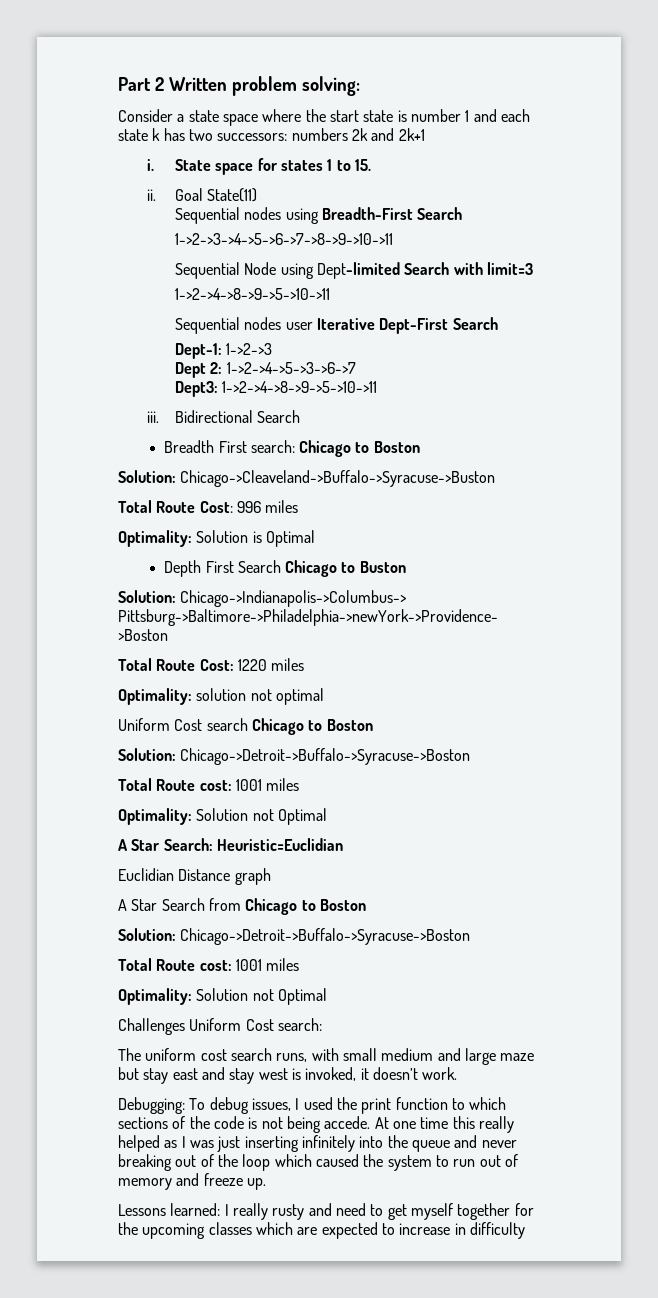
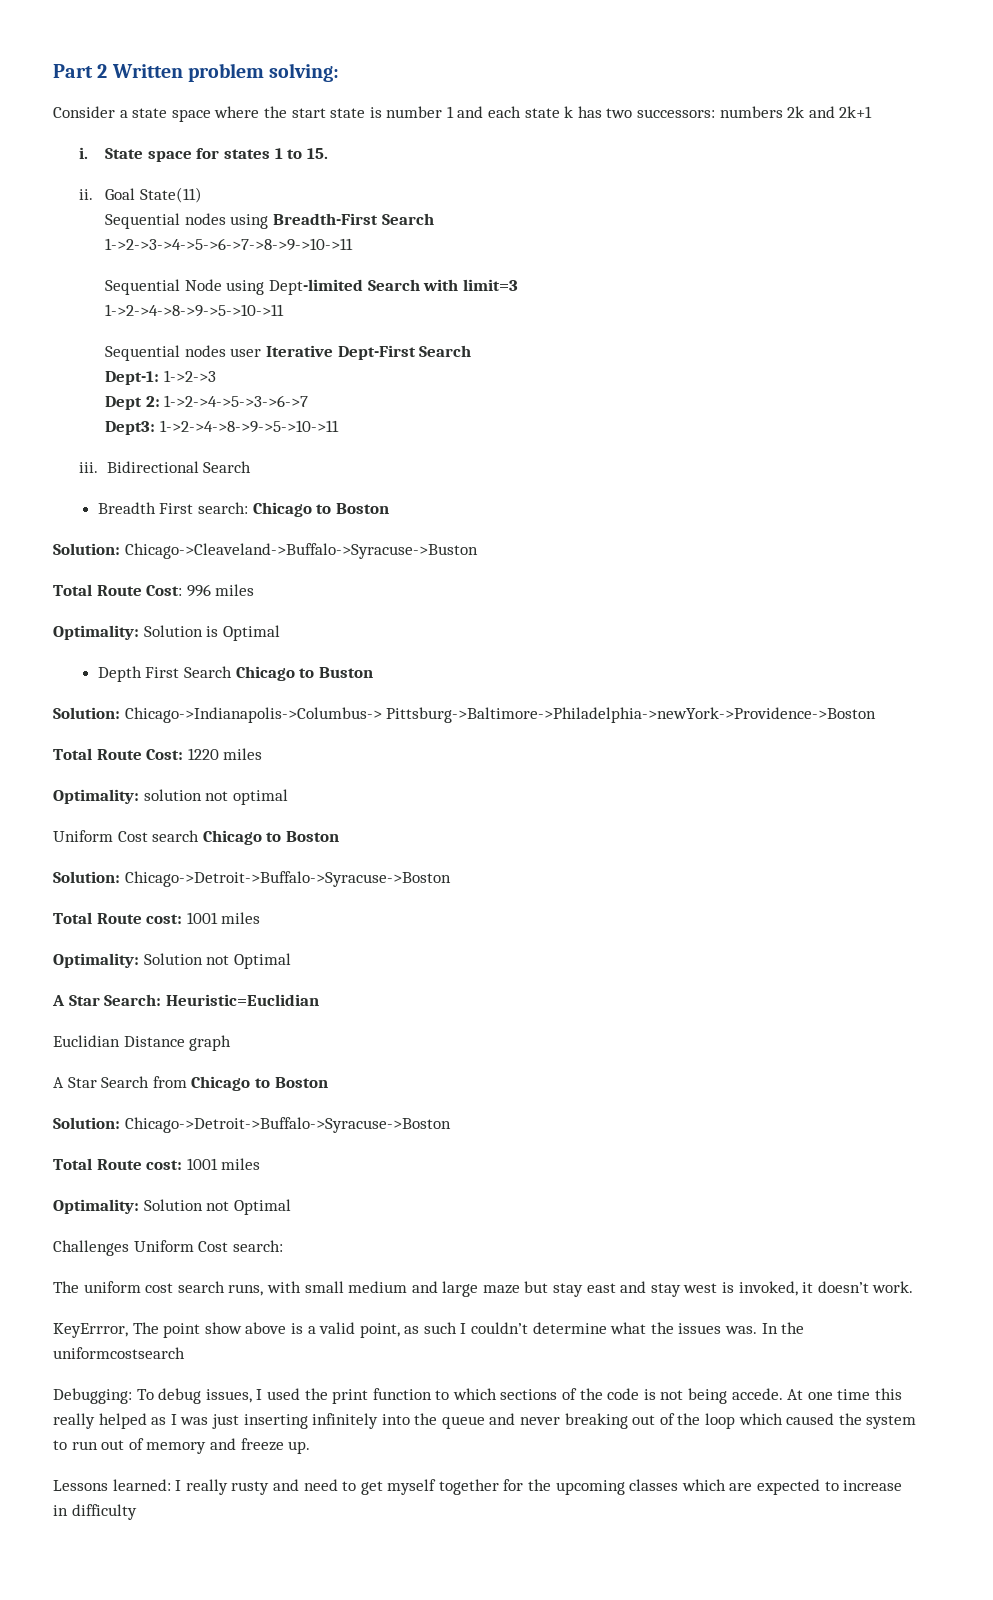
(458, 1073) none -> [53,1322,805,1338] [53,1347,185,1359] // KeyErrror, The point show above is a valid point, as such I couldn’t determine what the issues was. In the uniformcostsearch

